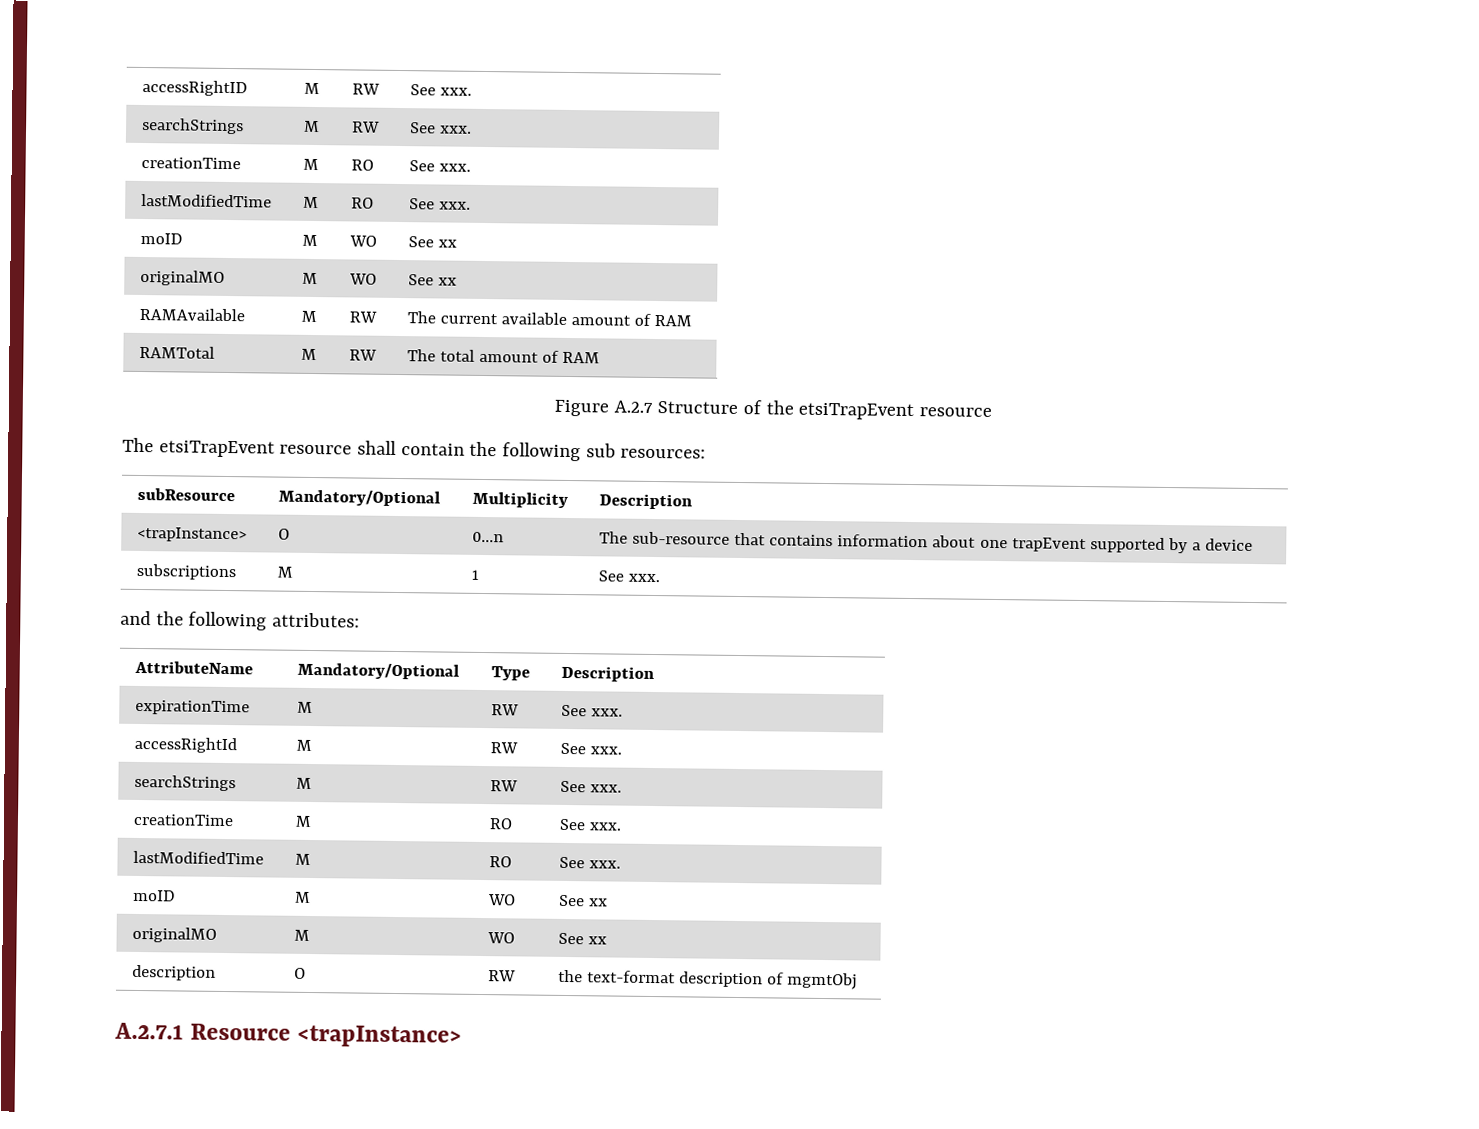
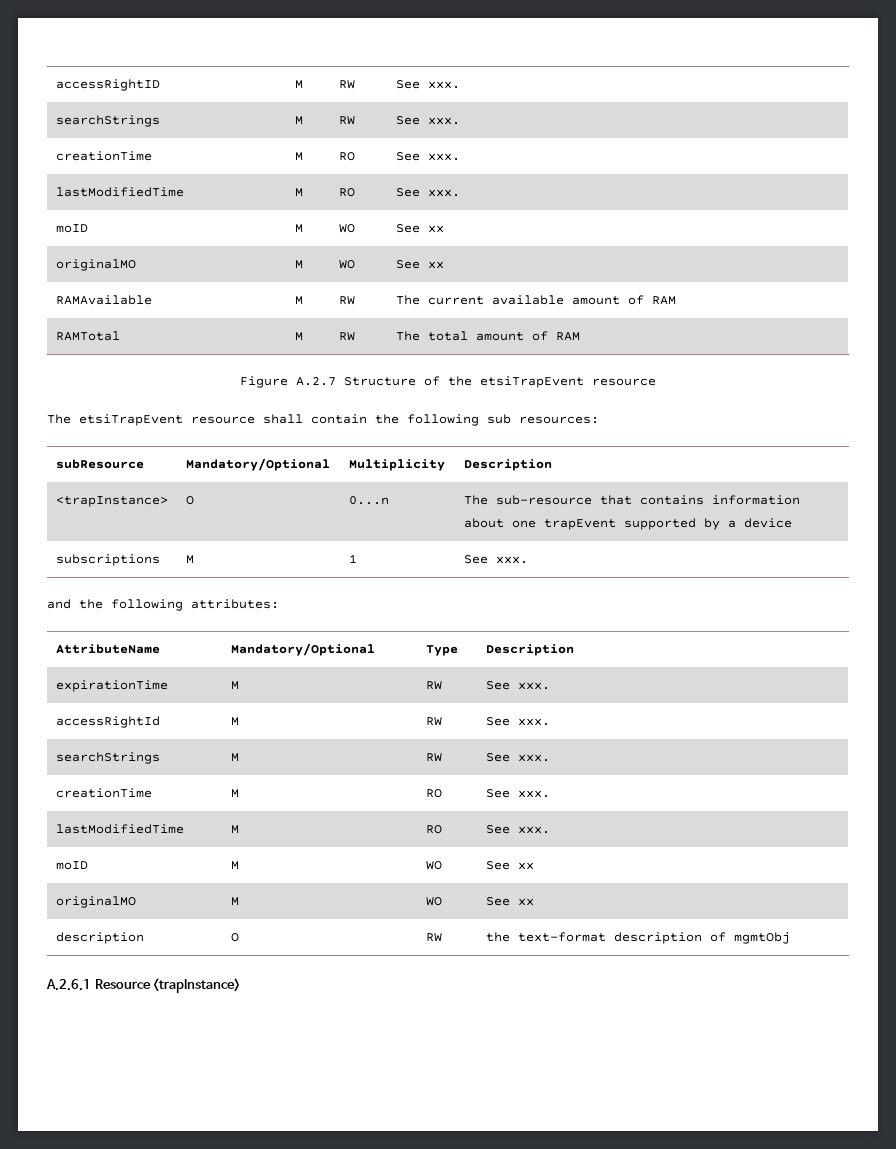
[114,1022,184,1040] A.2.7.1 -> [46,979,91,991] A.2.6.1

